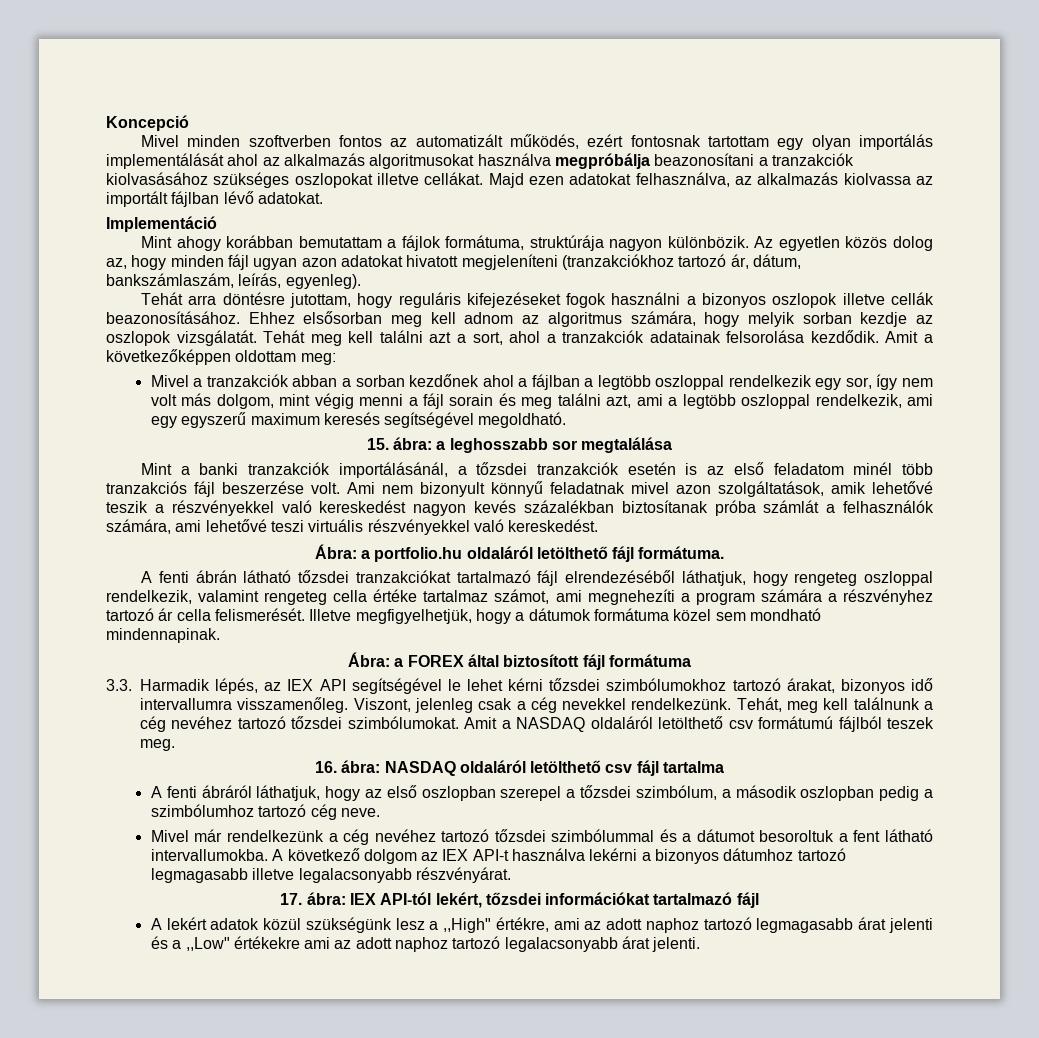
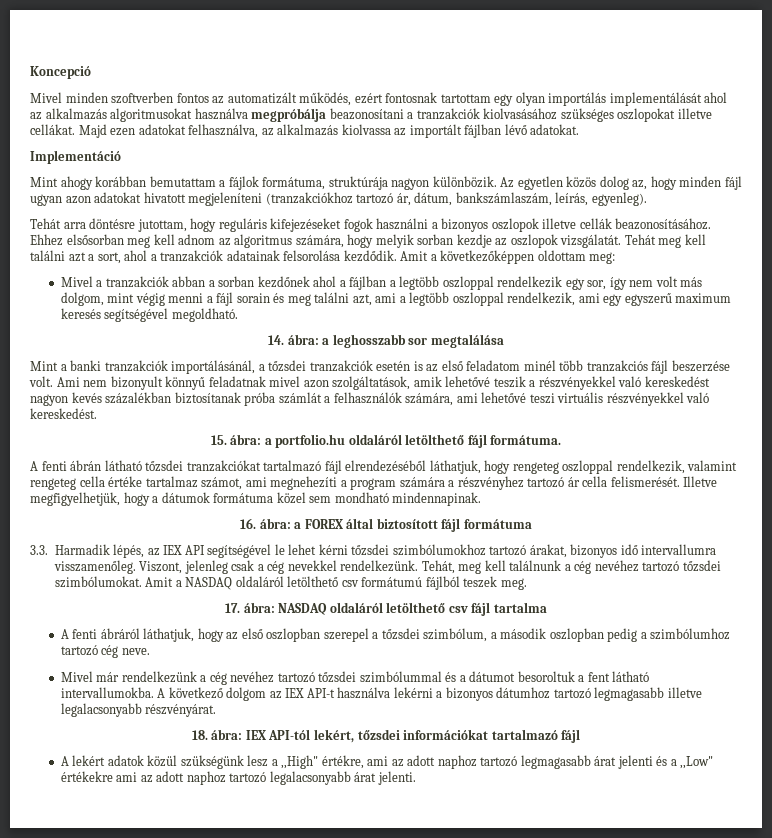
[366,438,389,450] 15. -> [268,335,285,345] 14.
[314,544,357,559] Ábra: -> [210,434,262,445] 15. ábra:
[348,652,391,667] Ábra: -> [240,518,291,529] 16. ábra:
[314,761,337,773] 16. -> [225,603,241,613] 17.
[280,893,303,905] 17. -> [191,730,208,740] 18.

